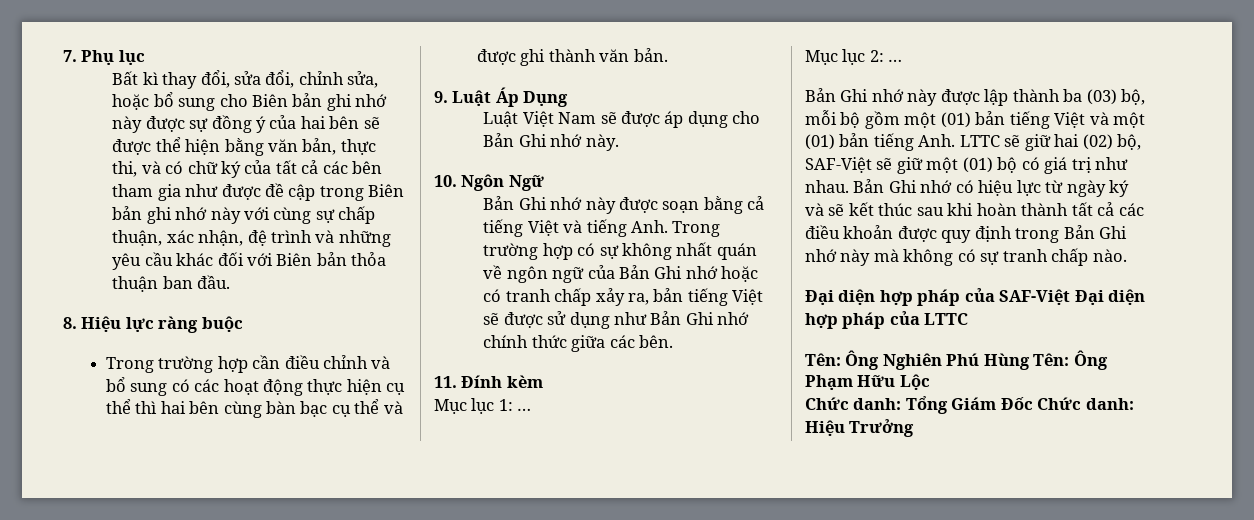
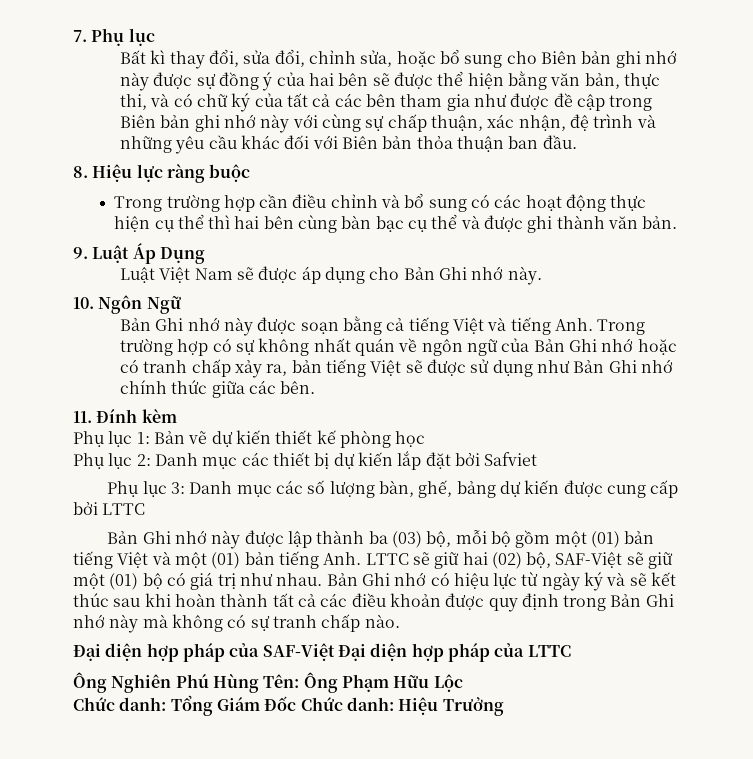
[434,399,467,414] Mục -> [73,431,104,447] Phụ
[517,408,532,411] [805,49,903,65] … // Mục lục 2: … -> [153,430,426,448] [73,451,538,470] [107,480,679,498] [73,502,146,515] Bản vẽ dự kiến thiết kế phòng học // Phụ lục 2: Danh mục các thiết bị dự kiến lắp đặt bởi Safviet // Phụ lục 3: Danh mục các số lượng bàn, ghế, bảng dự kiến được cung cấp bởi LTTC
[805,353,841,366] Tên: -> (571, 651) none

